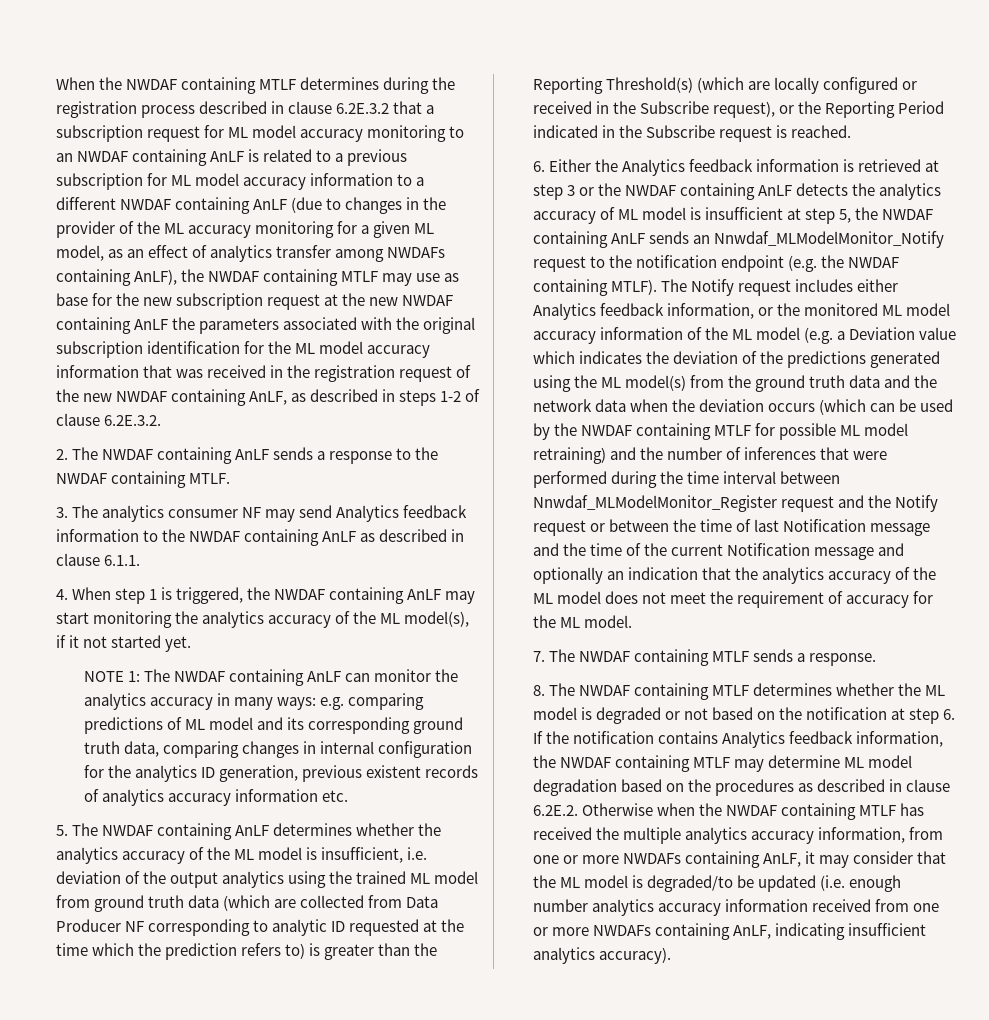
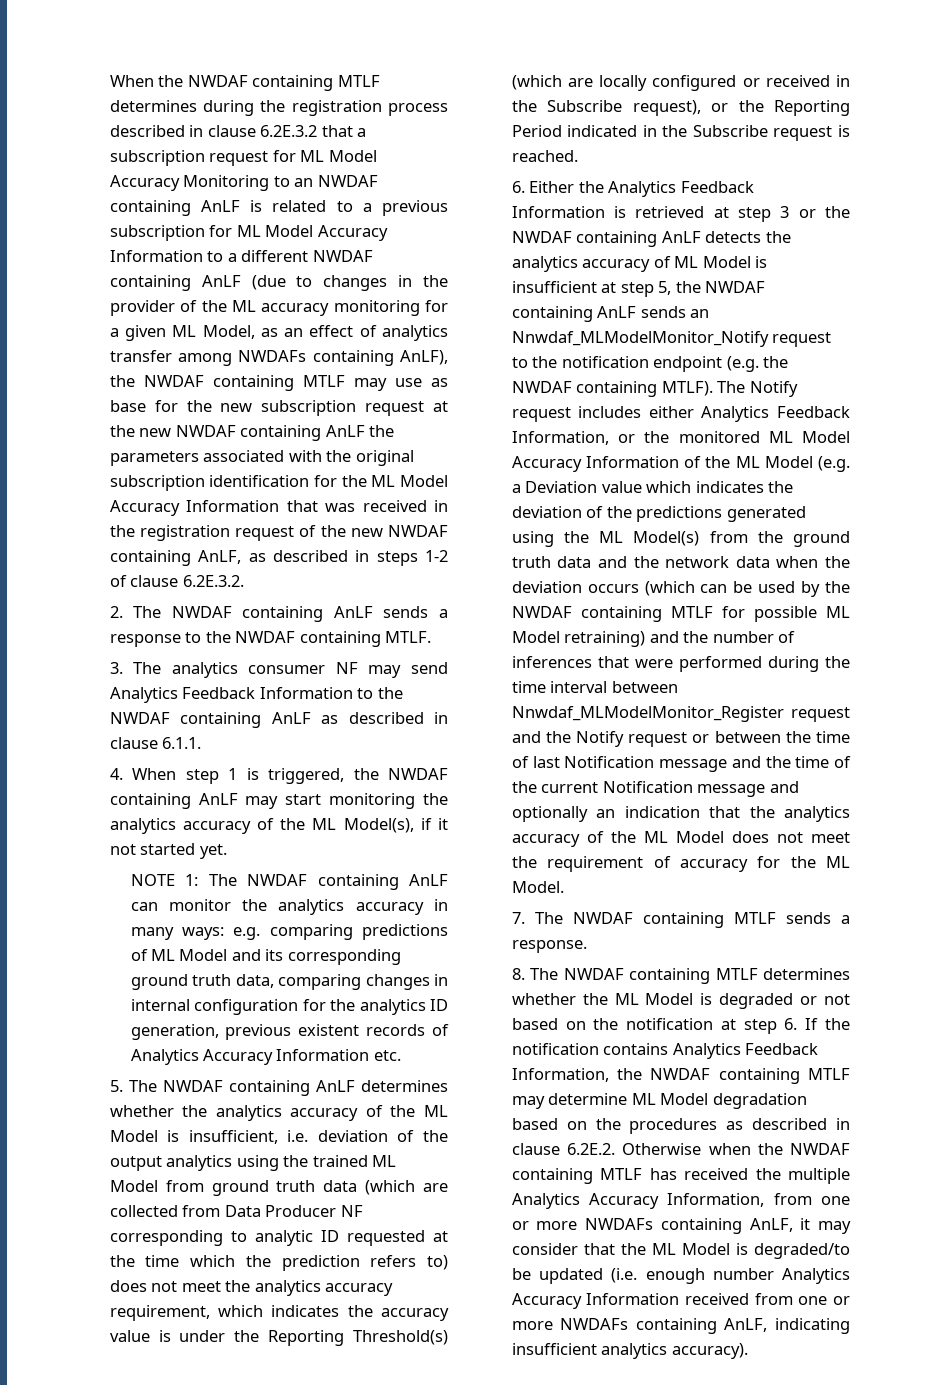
[252,125,447,142] model accuracy monitoring -> [328,150,377,162] [109,175,270,191] Model Accuracy Monitoring
[195,173,394,190] model accuracy information -> [265,225,388,241] [109,250,203,262] Model Accuracy Information
[55,245,104,261] model, -> [202,325,255,339] Model,
[319,341,431,358] [55,365,139,378] model accuracy information -> [400,475,448,487] [109,500,280,516] Model Accuracy Information
[403,505,468,518] [55,529,139,542] feedback information -> [182,687,353,699] Feedback Information
[404,611,470,627] model(s), -> [343,818,414,833] Model(s),
[208,717,253,730] model -> [179,949,228,961] Model
[101,789,318,806] analytics accuracy information -> [130,1049,370,1065] Analytics Accuracy Information
[258,847,303,860] model -> [109,1130,158,1142] Model
[434,871,479,884] model -> [109,1180,158,1192] Model
[309,943,411,960] is greater than -> [109,1280,394,1296] [109,1305,449,1321] [109,1330,226,1342] does not meet the analytics accuracy requirement, which indicates the accuracy value is under
[689,159,840,172] feedback information -> [680,181,754,193] [511,206,605,218] Feedback Information
[642,207,687,220] model -> [702,256,751,268] Model
[599,303,754,319] feedback information, -> [777,406,850,418] [511,431,609,445] Feedback Information,
[906,303,951,316] [532,327,801,344] model accuracy information of the ML model -> [802,431,850,443] [511,456,813,472] Model Accuracy Information of the ML Model
[625,375,687,391] model(s) -> [633,531,700,546] Model(s)
[864,423,909,436] model -> [511,631,560,643] Model
[556,591,601,604] model -> [675,831,724,843] Model
[583,615,632,628] model. -> [511,881,564,893] Model.
[532,707,577,720] model -> [645,993,694,1005] Model
[789,731,944,747] feedback information, -> [745,1043,819,1055] [511,1068,609,1082] Feedback Information,
[868,755,913,768] model -> [660,1093,709,1105] Model
[685,827,906,844] analytics accuracy information, -> [511,1193,765,1209] Analytics Accuracy Information,
[583,875,628,888] model -> [681,1243,730,1255] Model
[591,899,809,916] analytics accuracy information -> [782,1268,850,1284] [511,1293,680,1309] Analytics Accuracy Information

